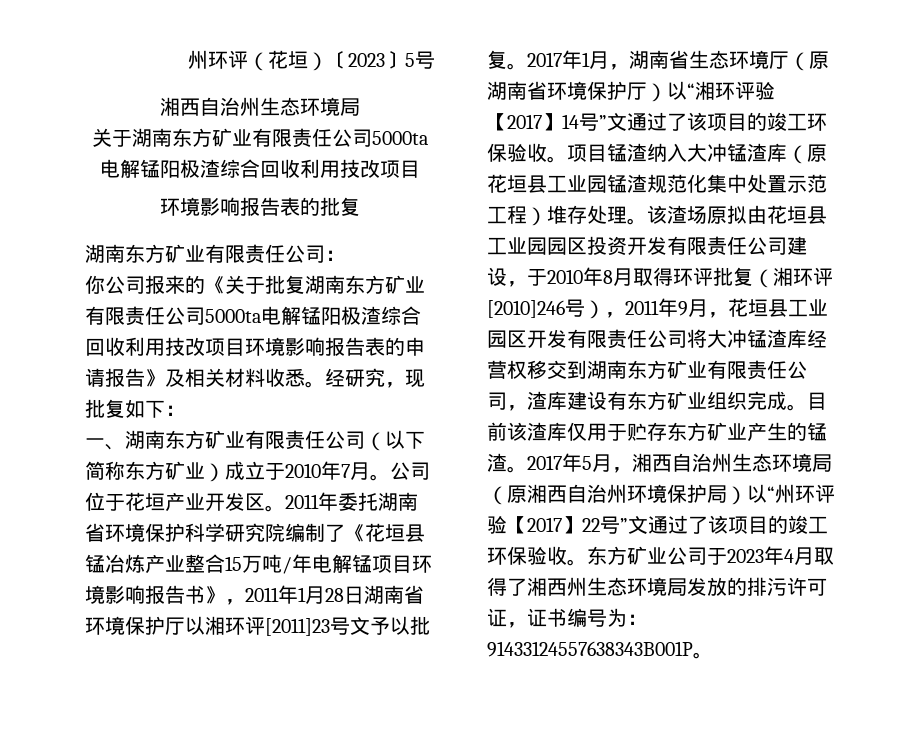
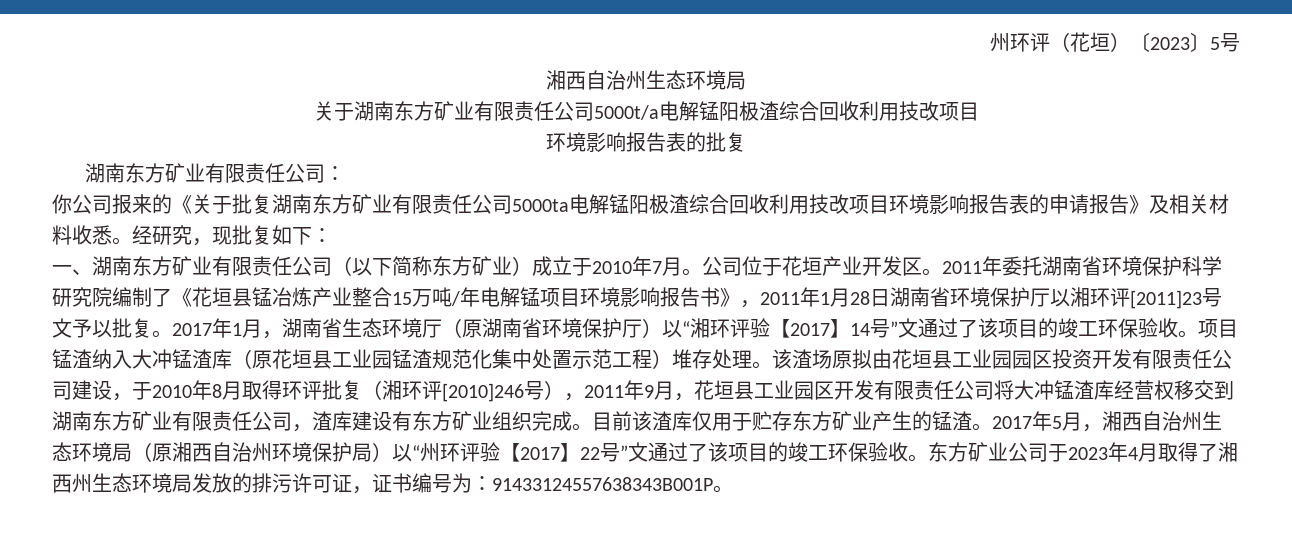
[372,131,428,145] 5000ta -> [593,105,659,120] 5000t/a

